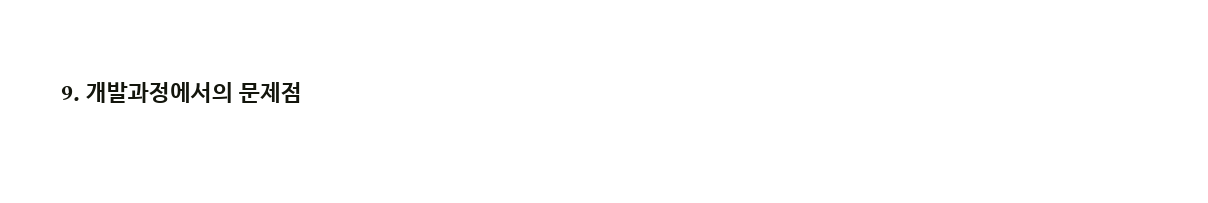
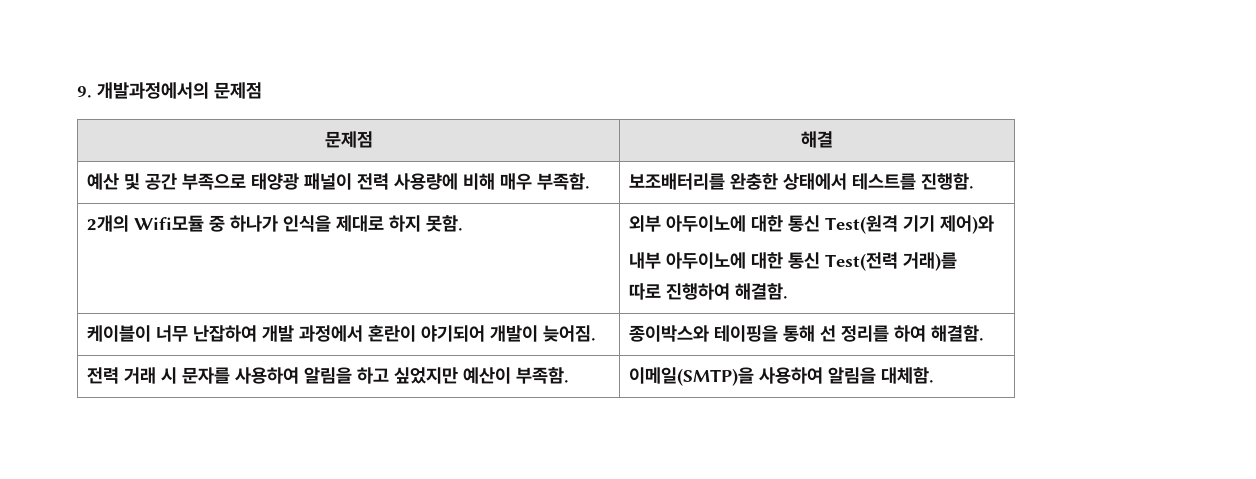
(303, 92) none -> [324,131,373,148] [801,131,833,148] [87,173,591,190] [629,173,975,190] [87,215,464,232] [629,215,995,234] [629,252,958,271] [629,283,789,300] [87,325,597,342] [629,325,985,342] [87,367,570,384] [629,367,935,386] // 문제점 | 해결 // 예산 및 공간 부족으로 태양광 패널이 전력 사용량에 비해 매우 부족함. | 보조배터리를 완충한 상태에서 테스트를 진행함. // 2개의 Wifi모듈 중 하나가 인식을 제대로 하지 못함. | 외부 아두이노에 대한 통신 Test(원격 기기 제어)와 // 내부 아두이노에 대한 통신 Test(전력 거래)를 // 따로 진행하여 해결함. // 케이블이 너무 난잡하여 개발 과정에서 혼란이 야기되어 개발이 늦어짐. | 종이박스와 테이핑을 통해 선 정리를 하여 해결함. // 전력 거래 시 문자를 사용하여 알림을 하고 싶었지만 예산이 부족함. | 이메일(SMTP)을 사용하여 알림을 대체함.

